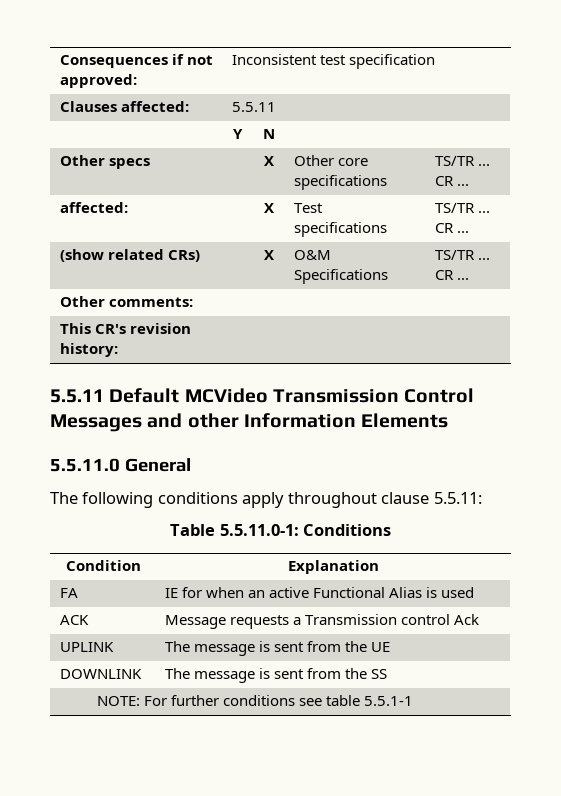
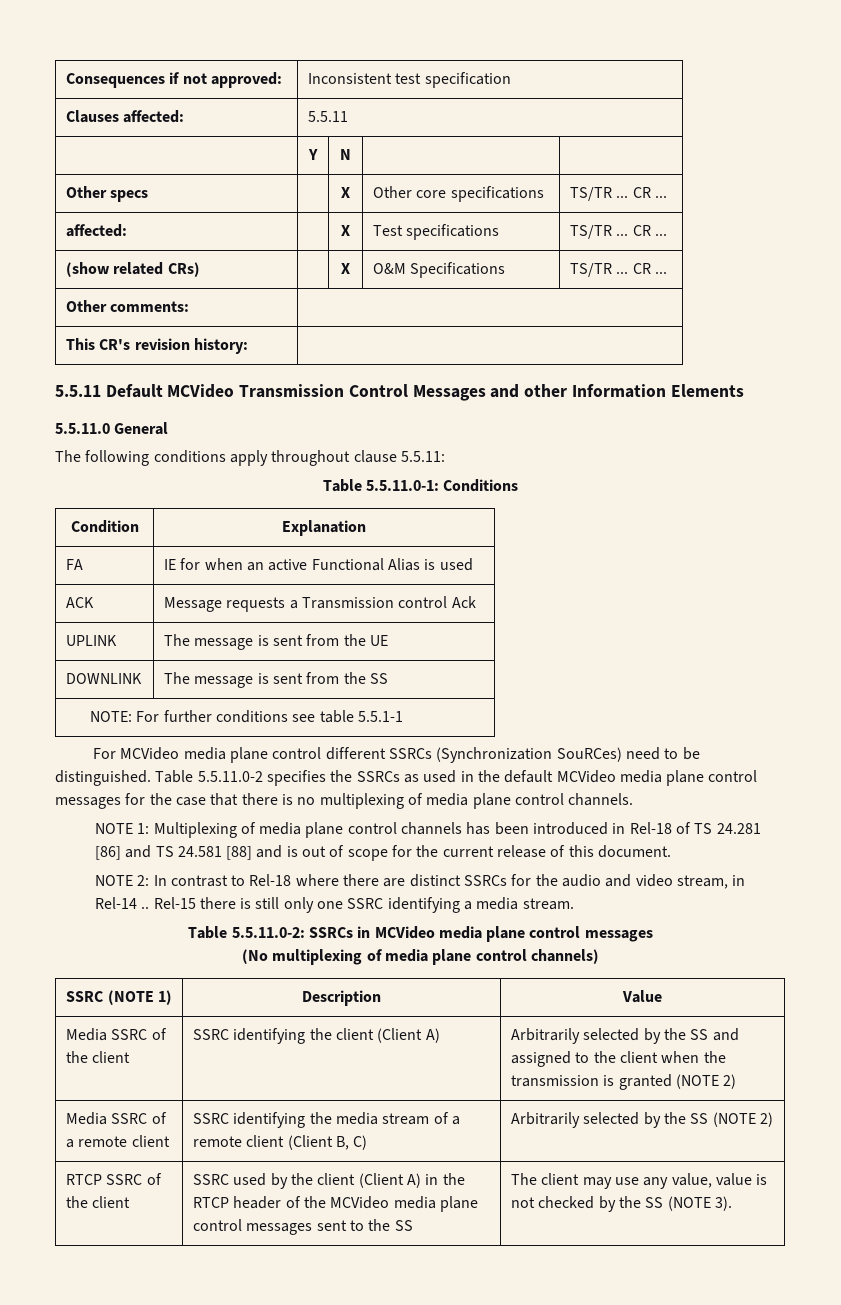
(414, 701) none -> [92,747,700,763] [55,770,758,786] [55,793,634,809] [94,822,761,838] [94,845,672,861] [94,874,746,889] [94,897,574,913] [188,926,653,942] [242,949,599,965] [66,990,172,1005] [302,990,381,1006] [622,990,662,1003] [66,1028,167,1041] [66,1051,131,1063] [193,1028,440,1044] [511,1028,739,1044] [511,1051,726,1067] [511,1074,737,1090] [66,1112,167,1125] [66,1135,170,1148] [193,1112,460,1128] [193,1135,368,1150] [511,1112,773,1128] [66,1173,162,1185] [66,1196,131,1208] [193,1173,465,1189] [193,1196,478,1212] [193,1219,413,1235] [511,1173,768,1189] [511,1196,732,1212] // For MCVideo media plane control different SSRCs (Synchronization SouRCes) need to be distinguished. Table 5.5.11.0-2 specifies the SSRCs as used in the default MCVideo media plane control messages for the case that there is no multiplexing of media plane control channels. // NOTE 1: Multiplexing of media plane control channels has been introduced in Rel-18 of TS 24.281 [86] and TS 24.581 [88] and is out of scope for the current release of this document. // NOTE 2: In contrast to Rel-18 where there are distinct SSRCs for the audio and video stream, in Rel-14 .. Rel-15 there is still only one SSRC identifying a media stream. // Table 5.5.11.0-2: SSRCs in MCVideo media plane control messages // (No multiplexing of media plane control channels) // SSRC (NOTE 1) | Description | Value // Media SSRC of the client | SSRC identifying the client (Client A) | Arbitrarily selected by the SS and assigned to the client when the transmission is granted (NOTE 2) // Media SSRC of a remote client | SSRC identifying the media stream of a remote client (Client B, C) | Arbitrarily selected by the SS (NOTE 2) // RTCP SSRC of the client | SSRC used by the client (Client A) in the RTCP header of the MCVideo media plane control messages sent to the SS | The client may use any value, value is not checked by the SS (NOTE 3).

